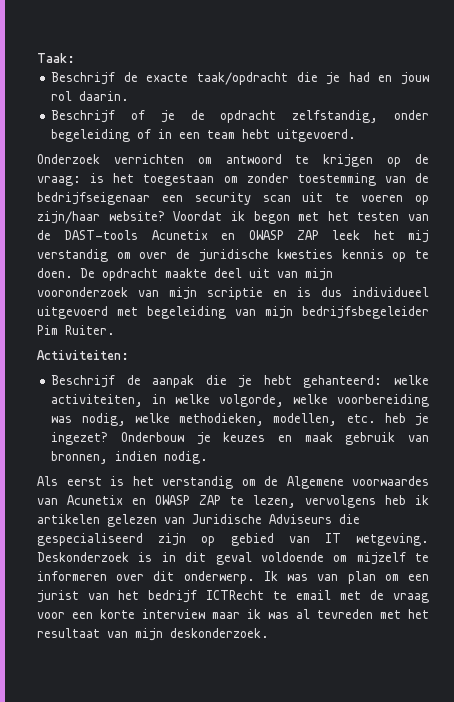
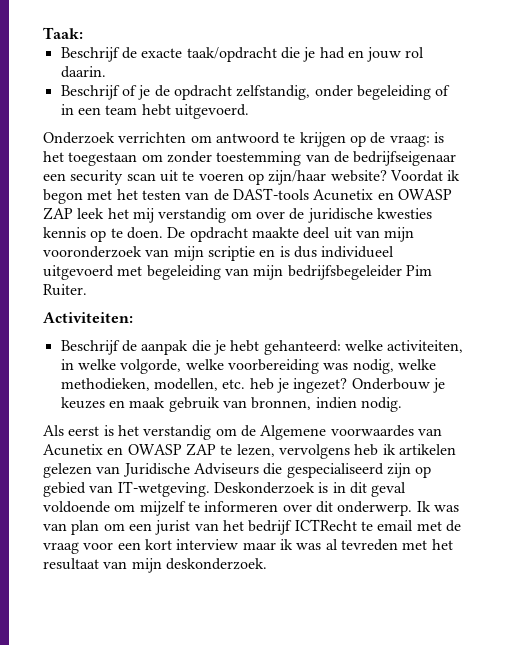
[324,533,429,546] IT wetgeving. -> [117,481,210,497] IT-wetgeving.
[100,609,135,619] korte -> [144,539,172,550] kort

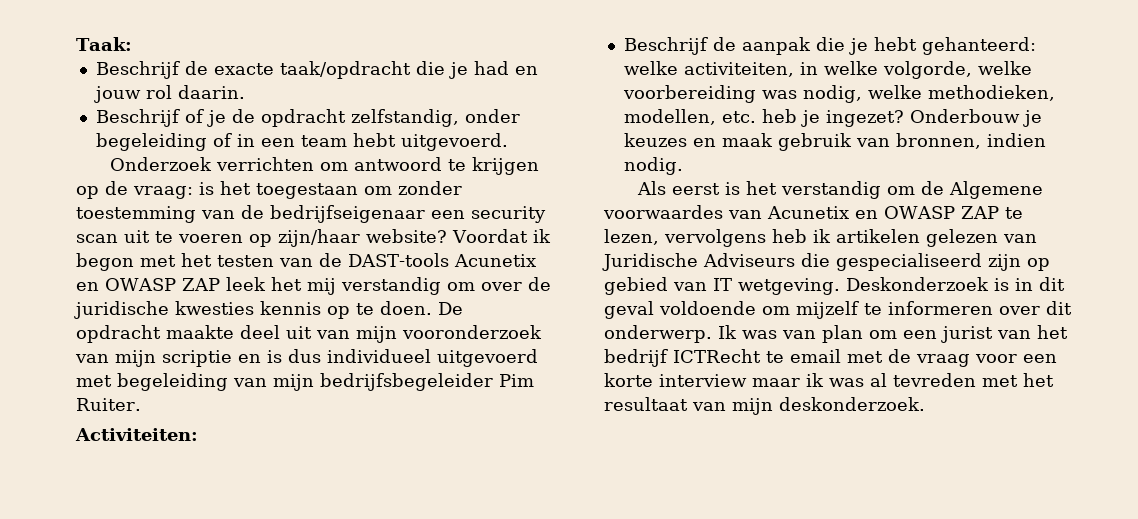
[117,481,210,497] IT-wetgeving. -> [713,278,840,295] IT wetgeving.
[144,539,172,550] kort -> [604,373,653,387] korte

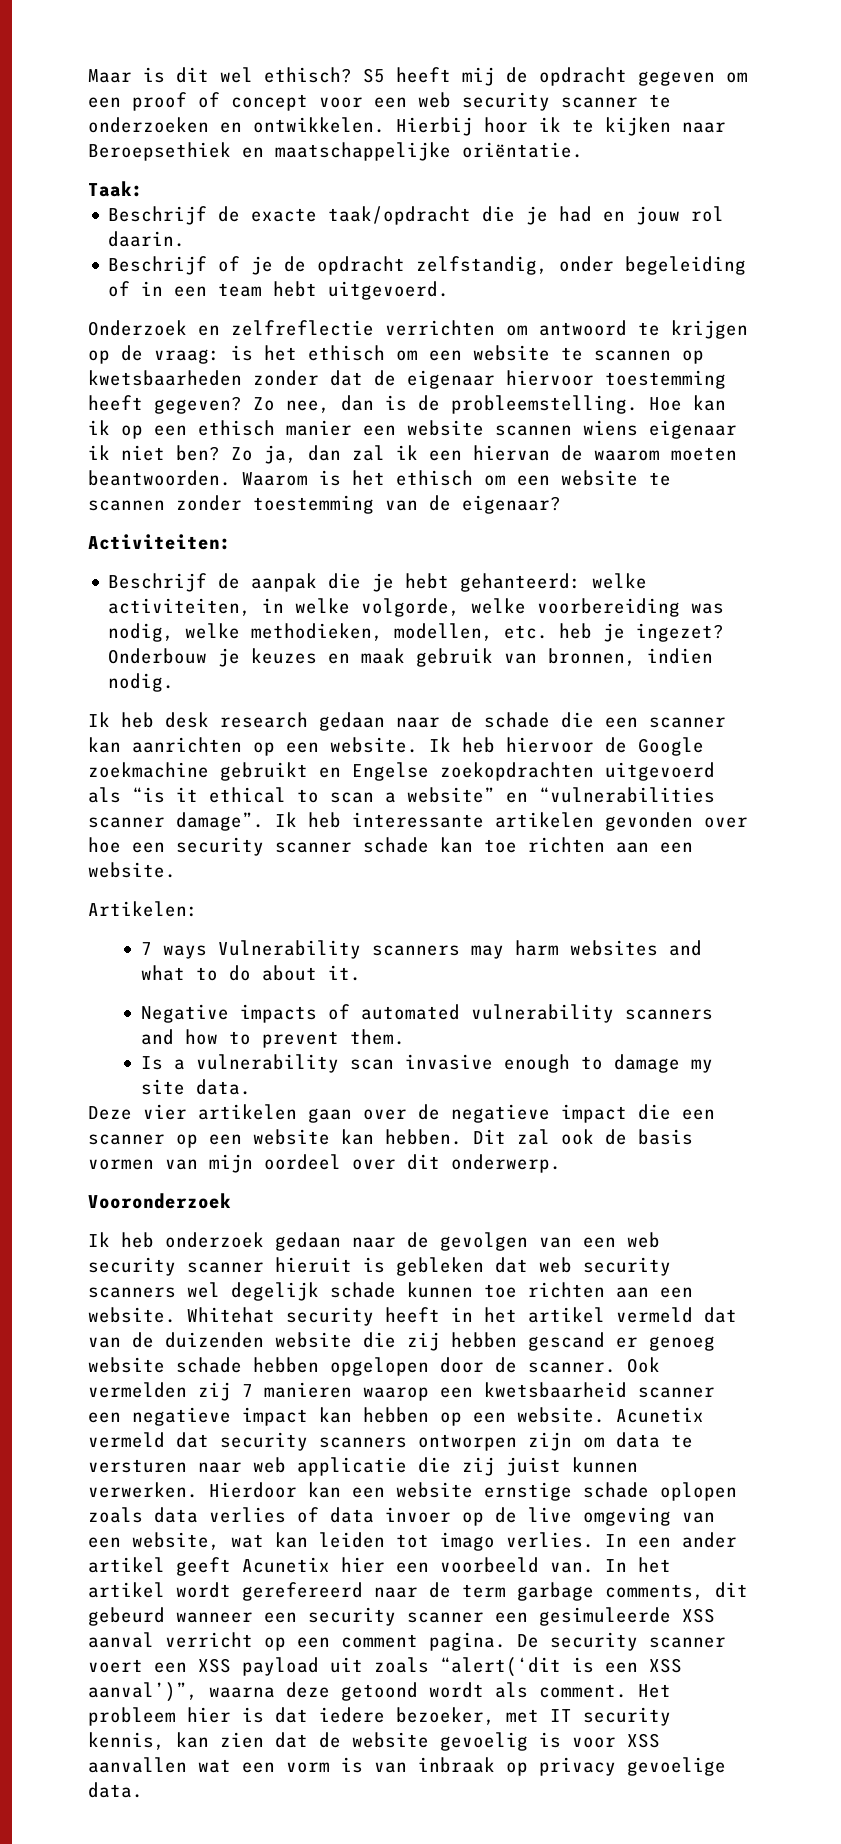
(76, 44) none -> [88,67,748,86] [88,92,671,111] [88,117,726,136] [88,142,583,161] Maar is dit wel ethisch? S5 heeft mij de opdracht gegeven om een proof of concept voor een web security scanner te onderzoeken en ontwikkelen. Hierbij hoor ik te kijken naar Beroepsethiek en maatschappelijke oriëntatie. //
(212, 164) none -> [198,320,374,336] en zelfreflectie
[256,181,462,199] [76,205,546,223] [76,229,551,247] [76,253,536,271] [76,277,551,295] [74,301,463,319] [76,325,542,343] [75,349,538,367] [76,373,534,391] [76,398,141,411] toegestaan om zonder toestemming van de bedrijfseigenaar een security scan uit te voeren op zijn/haar website? Voordat ik begon met het testen van de DAST-tools Acunetix en OWASP ZAP leek het mij verstandig om over de juridische kwesties kennis op te doen. De opdracht maakte deel uit van mijn vooronderzoek van mijn scriptie en is dus individueel uitgevoerd met begeleiding van mijn bedrijfsbegeleider Pim Ruiter. -> [308,345,704,364] [88,370,726,389] [88,395,726,414] [88,420,737,439] [88,445,737,464] [88,470,671,486] [88,495,561,514] ethisch om een website te scannen op kwetsbaarheden zonder dat de eigenaar hiervoor toestemming heeft gegeven? Zo nee, dan is de probleemstelling. Hoe kan ik op een ethisch manier een website scannen wiens eigenaar ik niet ben? Zo ja, dan zal ik een hiervan de waarom moeten beantwoorden. Waarom is het ethisch om een website te scannen zonder toestemming van de eigenaar?
[636,181,1043,199] [603,205,1023,219] [604,229,1037,247] [602,253,1050,271] [604,277,1065,295] [604,301,1072,319] [604,325,1068,343] [604,349,1057,367] [604,373,1054,387] [604,397,925,415] Als eerst is het verstandig om de Algemene voorwaardes van Acunetix en OWASP ZAP te lezen, vervolgens heb ik artikelen gelezen van Juridische Adviseurs die gespecialiseerd zijn op gebied van IT wetgeving. Deskonderzoek is in dit geval voldoende om mijzelf te informeren over dit onderwerp. Ik was van plan om een jurist van het bedrijf ICTRecht te email met de vraag voor een korte interview maar ik was al tevreden met het resultaat van mijn deskonderzoek. -> [88,712,726,731] [88,737,704,756] [88,762,715,781] [88,787,715,803] [88,812,748,831] [88,837,693,856] [88,862,176,878] [88,901,198,917] [141,940,703,959] [141,965,362,981] [141,1004,714,1023] [141,1029,406,1048] [141,1054,714,1073] [141,1079,252,1095] [88,1104,715,1123] [88,1129,693,1148] [88,1154,561,1173] [88,1193,231,1209] [88,1232,660,1251] [88,1257,671,1276] [88,1282,693,1301] [88,1307,737,1326] [88,1332,715,1351] [88,1357,660,1376] [88,1382,715,1401] [88,1407,704,1426] [88,1432,693,1451] [88,1457,638,1476] [88,1482,737,1501] [88,1507,715,1526] [88,1532,737,1551] [88,1557,671,1576] [88,1582,748,1601] [88,1607,715,1626] [88,1632,726,1651] [88,1657,682,1677] [88,1682,671,1702] [88,1707,671,1726] [88,1732,660,1751] [88,1757,726,1776] [88,1782,143,1798] Ik heb desk research gedaan naar de schade die een scanner kan aanrichten op een website. Ik heb hiervoor de Google zoekmachine gebruikt en Engelse zoekopdrachten uitgevoerd als “is it ethical to scan a website” en “vulnerabilities scanner damage”. Ik heb interessante artikelen gevonden over hoe een security scanner schade kan toe richten aan een website. // Artikelen: // 7 ways Vulnerability scanners may harm websites and what to do about it. // Negative impacts of automated vulnerability scanners and how to prevent them. // Is a vulnerability scan invasive enough to damage my site data. // Deze vier artikelen gaan over de negatieve impact die een scanner op een website kan hebben. Dit zal ook de basis vormen van mijn oordeel over dit onderwerp. // Vooronderzoek // Ik heb onderzoek gedaan naar de gevolgen van een web security scanner hieruit is gebleken dat web security scanners wel degelijk schade kunnen toe richten aan een website. Whitehat security heeft in het artikel vermeld dat van de duizenden website die zij hebben gescand er genoeg website schade hebben opgelopen door de scanner. Ook vermelden zij 7 manieren waarop een kwetsbaarheid scanner een negatieve impact kan hebben op een website. Acunetix vermeld dat security scanners ontworpen zijn om data te versturen naar web applicatie die zij juist kunnen verwerken. Hierdoor kan een website ernstige schade oplopen zoals data verlies of data invoer op de live omgeving van een website, wat kan leiden tot imago verlies. In een ander artikel geeft Acunetix hier een voorbeeld van. In het artikel wordt gerefereerd naar de term garbage comments, dit gebeurd wanneer een security scanner een gesimuleerde XSS aanval verricht op een comment pagina. De security scanner voert een XSS payload uit zoals “alert(‘dit is een XSS aanval’)”, waarna deze getoond wordt als comment. Het probleem hier is dat iedere bezoeker, met IT security kennis, kan zien dat de website gevoelig is voor XSS aanvallen wat een vorm is van inbraak op privacy gevoelige data.

